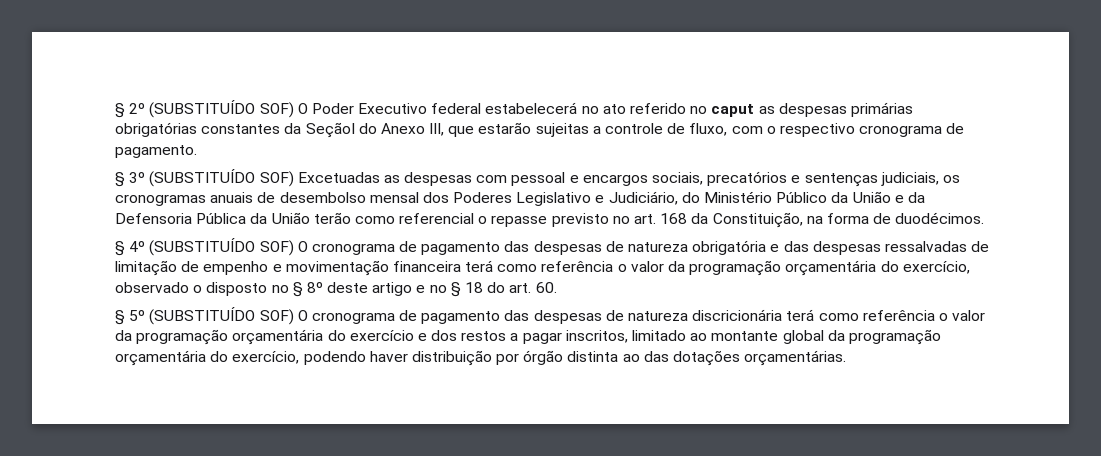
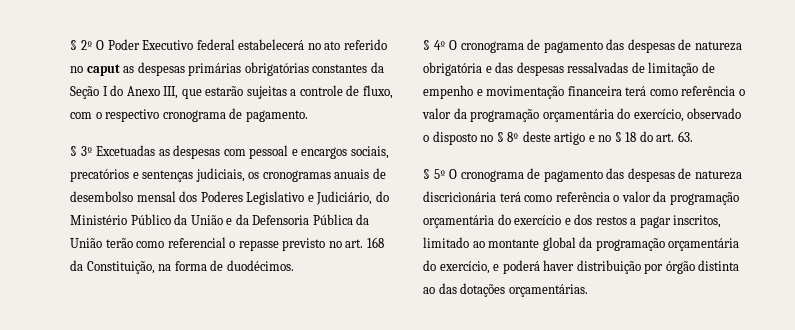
[149,100,294,118] (SUBSTITUÍDO SOF) -> (93, 45) none
[305,122,355,138] SeçãoI -> [70,86,108,99] Seção I
[149,169,294,187] (SUBSTITUÍDO SOF) -> (93, 151) none
[149,238,294,256] (SUBSTITUÍDO SOF) -> (446, 45) none
[535,282,557,293] 60. -> [677,131,693,142] 63.
[149,307,294,325] (SUBSTITUÍDO SOF) -> (446, 174) none
[303,351,366,365] podendo -> [493,260,540,274] e poderá

